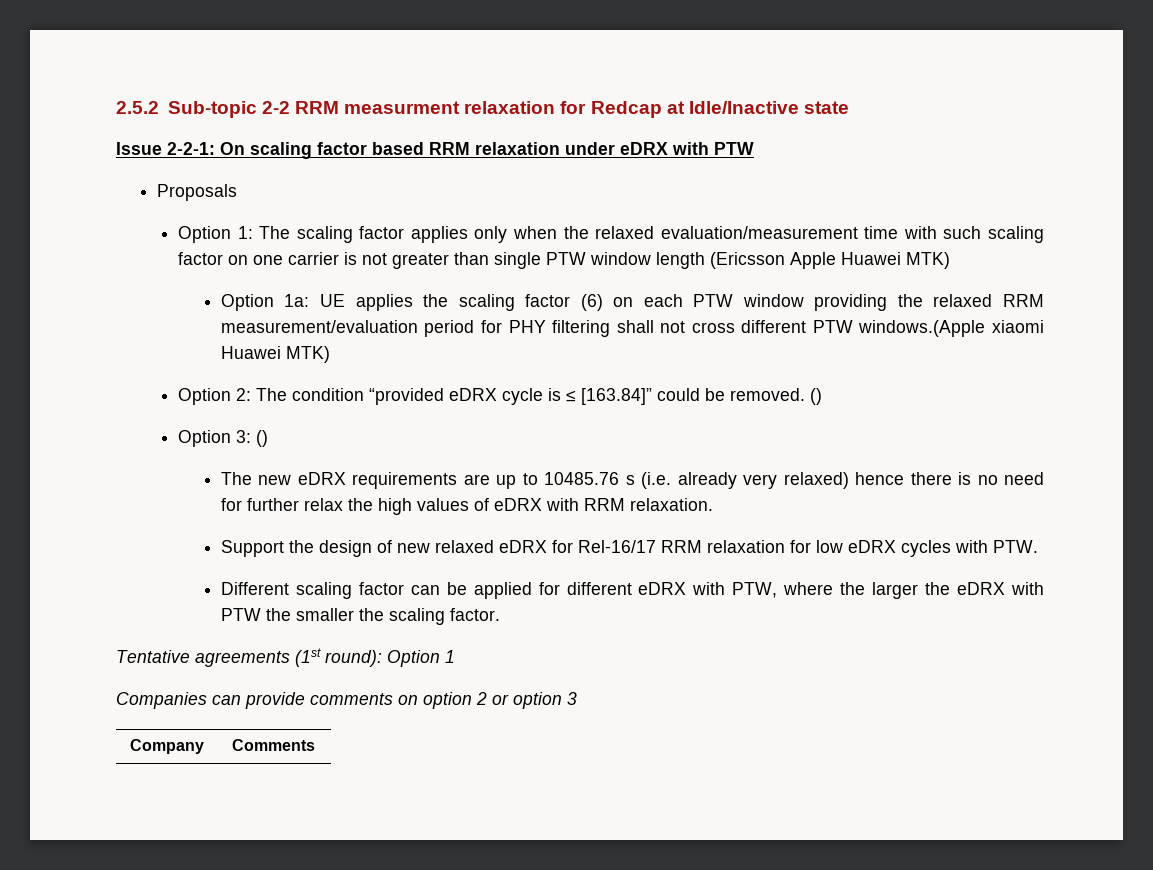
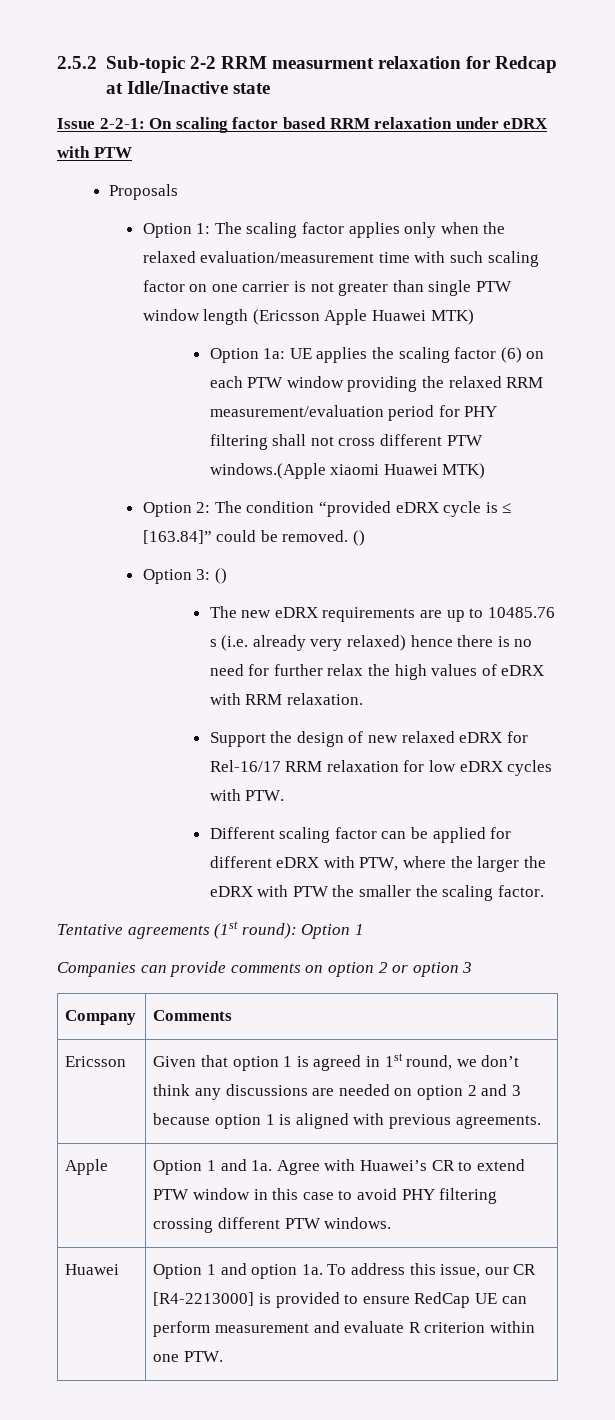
(315, 745) none -> [65,1056,127,1067] [153,1053,520,1071] [153,1084,521,1100] [153,1113,541,1129] [65,1159,109,1175] [153,1159,525,1175] [153,1188,498,1204] [153,1217,392,1233] [65,1264,120,1275] [153,1263,537,1279] [153,1292,527,1308] [153,1321,535,1337] [153,1351,223,1362] // Ericsson | Given that option 1 is agreed in 1st round, we don’t think any discussions are needed on option 2 and 3 because option 1 is aligned with previous agreements. // Apple | Option 1 and 1a. Agree with Huawei’s CR to extend PTW window in this case to avoid PHY filtering crossing different PTW windows. // Huawei | Option 1 and option 1a. To address this issue, our CR [R4-2213000] is provided to ensure RedCap UE can perform measurement and evaluate R criterion within one PTW.

